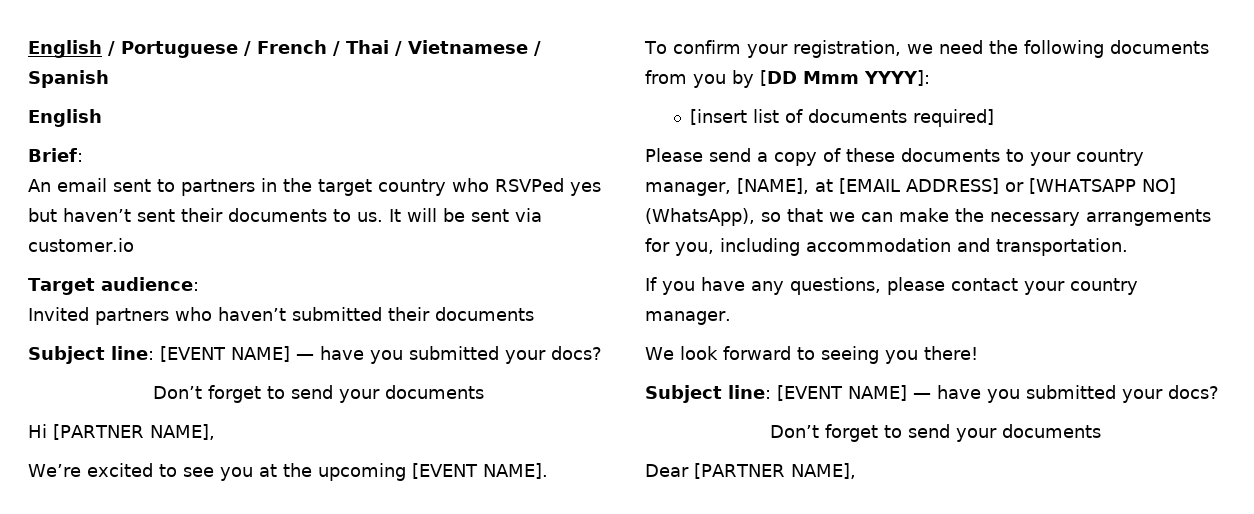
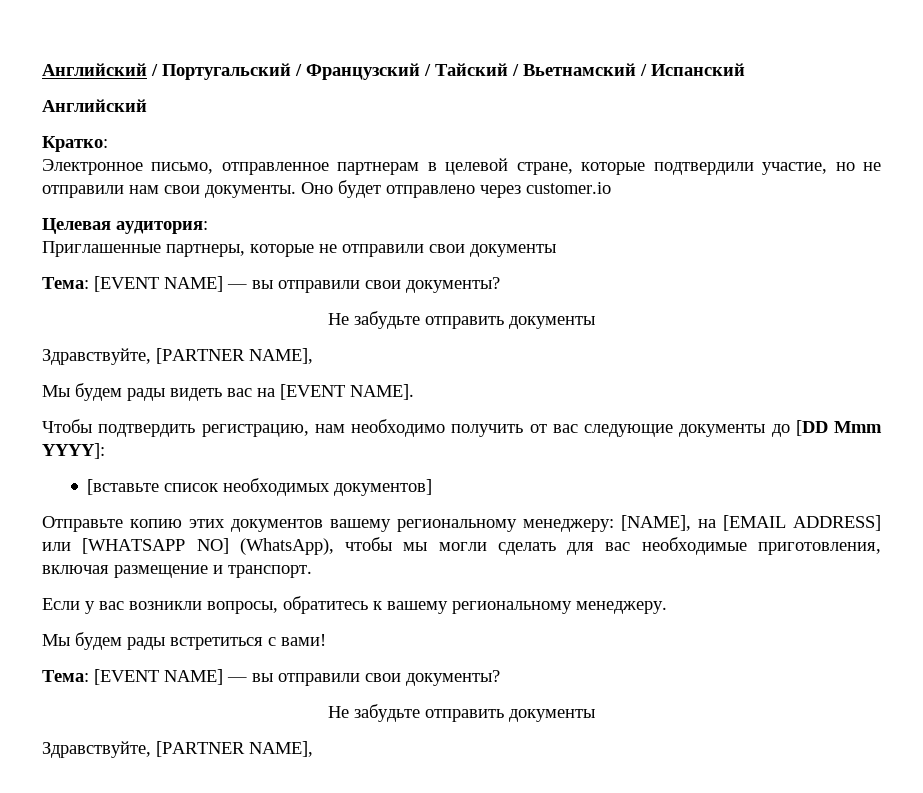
[28,40,541,58] [28,70,109,88] [28,109,102,127] [28,148,83,162] [28,178,601,196] [28,208,542,222] [28,238,134,252] [28,277,199,295] [28,307,534,325] [28,346,602,364] [153,385,484,403] [28,424,215,440] [28,463,548,481] [644,40,1209,58] [645,70,930,88] [690,109,995,127] [645,148,1144,166] [645,178,833,196] English / Portuguese / French / Thai / Vietnamese / Spanish // English // Brief: // An email sent to partners in the target country who RSVPed yes but haven’t sent their documents to us. It will be sent via customer.io // Target audience: // Invited partners who haven’t submitted their documents // Subject line: [EVENT NAME] — have you submitted your docs? // Don’t forget to send your documents // Hi [PARTNER NAME], // We’re excited to see you at the upcoming [EVENT NAME]. // To confirm your registration, we need the following documents from you by [DD Mmm YYYY]: // [insert list of documents required] // Please send a copy of these documents to your country manager, [NAME], at -> [42,63,745,80] [42,99,147,112] [42,136,108,152] [42,158,882,175] [42,180,611,198] [42,218,208,234] [42,241,556,257] [42,276,500,293] [328,311,595,329] [42,348,313,365] [42,383,414,401] [42,419,882,437] [42,443,105,459] [87,478,433,496] [42,515,716,532] Английский / Португальский / Французский / Тайский / Вьетнамский / Испанский // Английский // Кратко: // Электронное письмо, отправленное партнерам в целевой стране, которые подтвердили участие, но не отправили нам свои документы. Оно будет отправлено через customer.io // Целевая аудитория: // Приглашенные партнеры, которые не отправили свои документы // Тема: [EVENT NAME] — вы отправили свои документы? // Не забудьте отправить документы // Здравствуйте, [PARTNER NAME], // Мы будем рады видеть вас на [EVENT NAME]. // Чтобы подтвердить регистрацию, нам необходимо получить от вас следующие документы до [DD Mmm YYYY]: // [вставьте список необходимых документов] // Отправьте копию этих документов вашему региональному менеджеру: [NAME], на
[1005,182,1024,192] or -> [42,542,71,551] или
[761,208,1211,226] [645,238,1128,256] [645,277,1138,295] [645,311,731,325] [645,346,978,364] [645,385,1219,403] [770,424,1101,442] [645,464,689,477] so that we can make the necessary arrangements for you, including accommodation and transportation. // If you have any questions, please contact your country manager. // We look forward to seeing you there! // Subject line: [EVENT NAME] — have you submitted your docs? // Don’t forget to send your documents // Dear -> [345,537,881,555] [42,565,312,578] [42,596,667,614] [42,632,326,650] [42,669,500,686] [328,704,595,722] [42,741,151,758] чтобы мы могли сделать для вас необходимые приготовления, включая размещение и транспорт. // Если у вас возникли вопросы, обратитесь к вашему региональному менеджеру. // Мы будем рады встретиться с вами! // Тема: [EVENT NAME] — вы отправили свои документы? // Не забудьте отправить документы // Здравствуйте,

